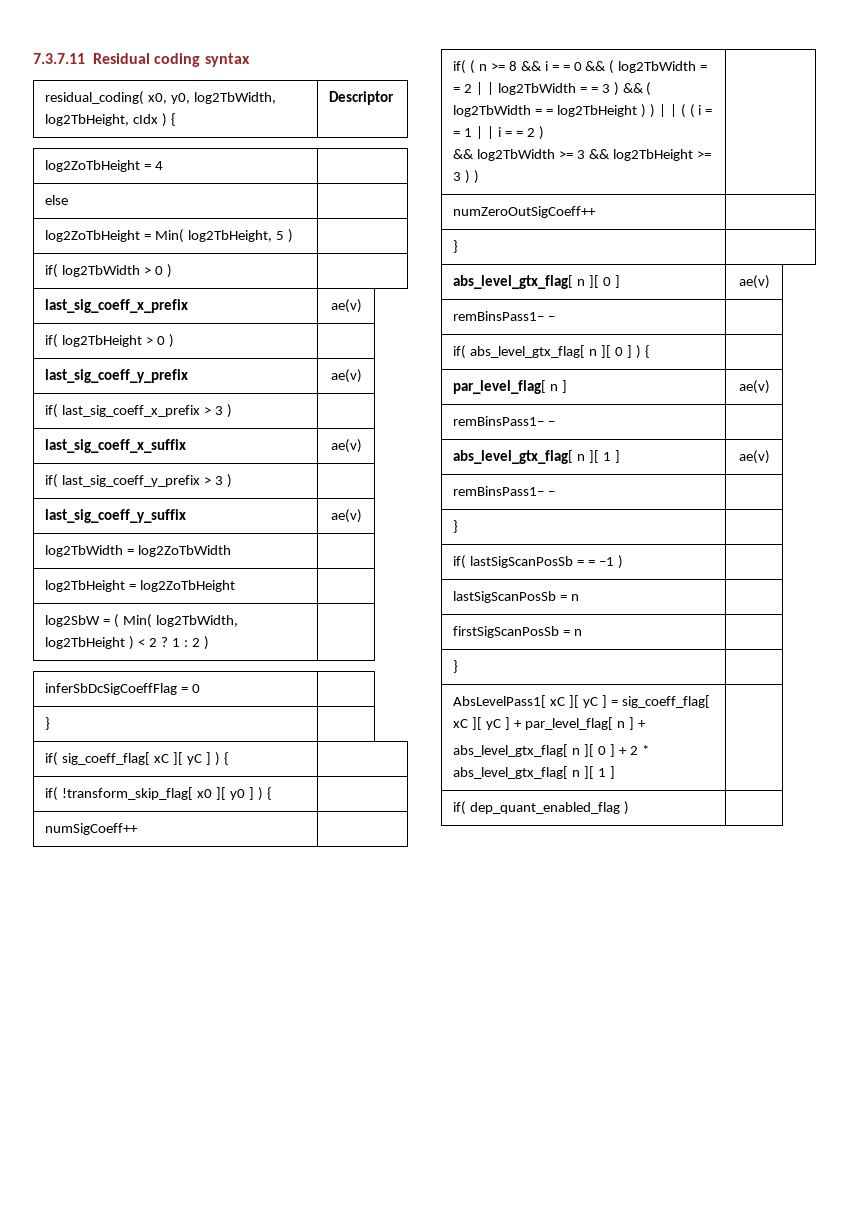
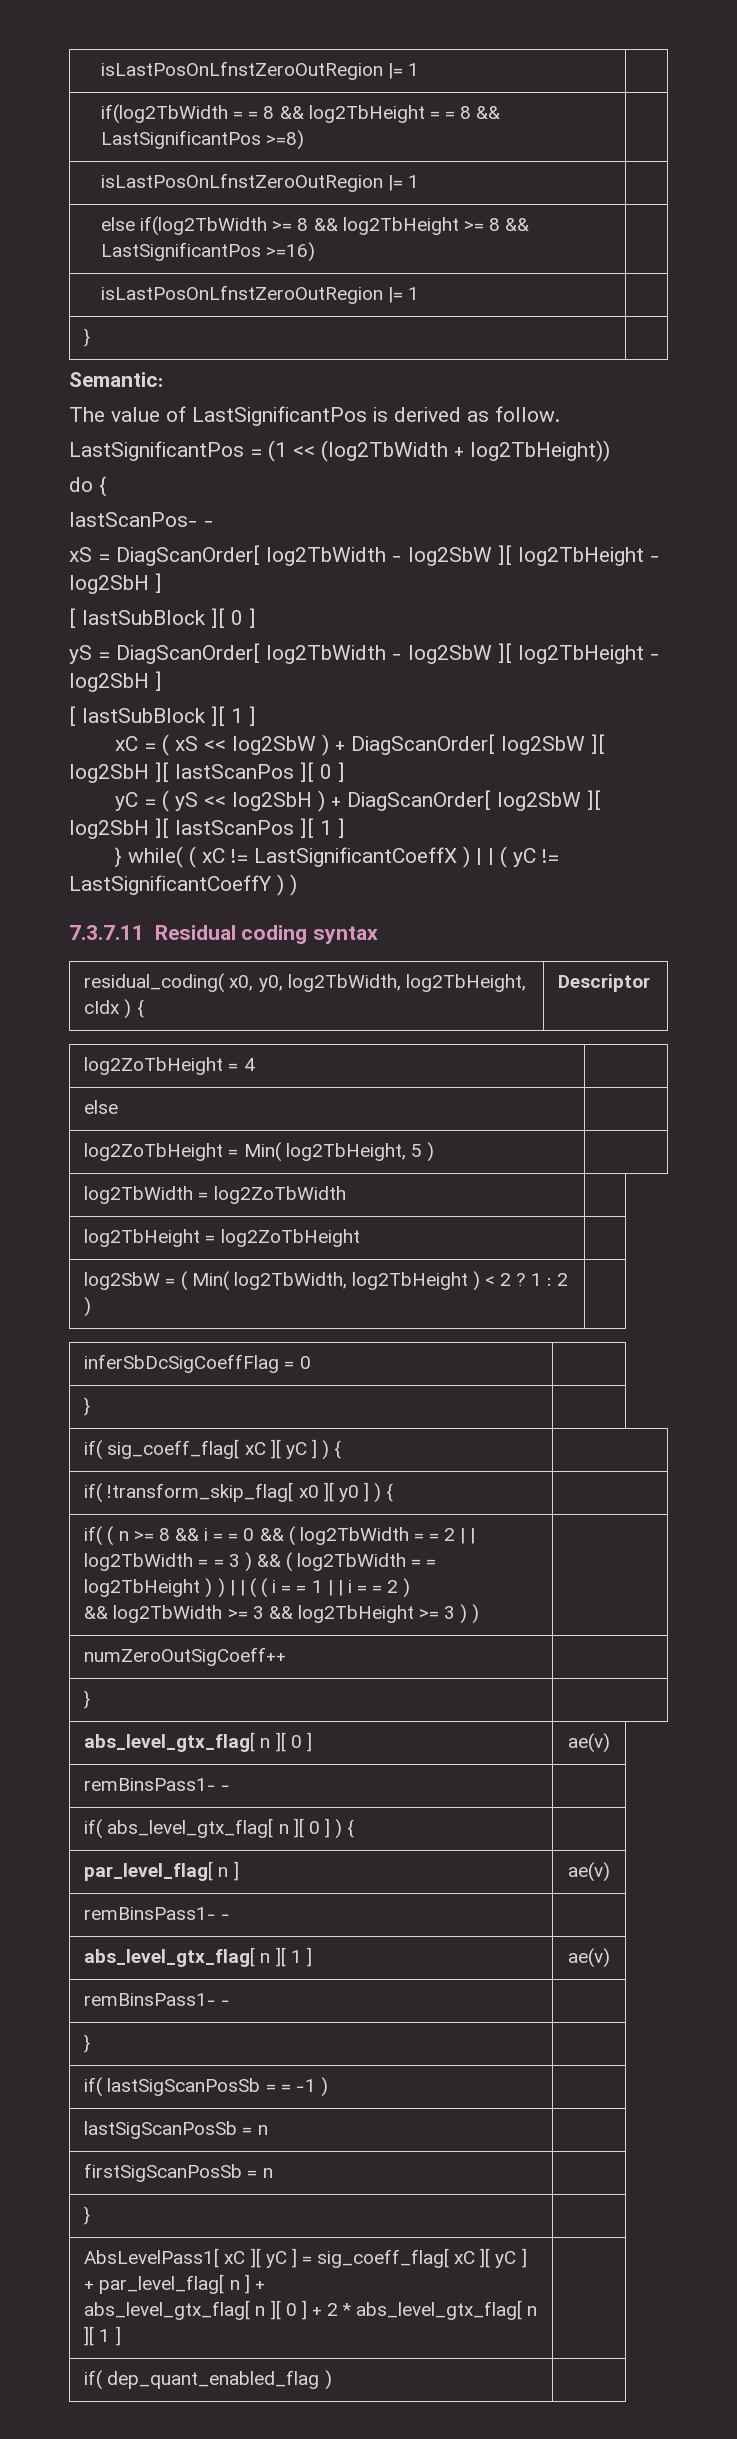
(33, 58) none -> [101,61,420,80] [101,104,501,124] [101,130,305,150] [101,173,420,192] [101,216,530,236] [101,242,316,262] [101,285,420,304] [84,328,91,347] [69,372,163,387] [69,406,560,426] [69,440,610,462] [69,476,107,497] [69,512,214,527] [69,545,660,566] [69,573,162,594] [69,608,256,628] [69,643,660,664] [69,671,162,692] [69,706,256,726] [115,734,606,756] [69,762,345,783] [115,790,602,812] [69,818,345,839] [114,846,560,868] [69,874,297,896] isLastPosOnLfnstZeroOutRegion |= 1 | // if(log2TbWidth = = 8 && log2TbHeight = = 8 && LastSignificantPos >=8) | // isLastPosOnLfnstZeroOutRegion |= 1 | // else if(log2TbWidth >= 8 && log2TbHeight >= 8 && LastSignificantPos >=16) | // isLastPosOnLfnstZeroOutRegion |= 1 | // } | // Semantic: // The value of LastSignificantPos is derived as follow. // LastSignificantPos = (1 << (log2TbWidth + log2TbHeight)) // do { // lastScanPos− − // xS = DiagScanOrder[ log2TbWidth − log2SbW ][ log2TbHeight − log2SbH ] // [ lastSubBlock ][ 0 ] // yS = DiagScanOrder[ log2TbWidth − log2SbW ][ log2TbHeight − log2SbH ] // [ lastSubBlock ][ 1 ] // xC = ( xS << log2SbW ) + DiagScanOrder[ log2SbW ][ log2SbH ][ lastScanPos ][ 0 ] // yC = ( yS << log2SbH ) + DiagScanOrder[ log2SbW ][ log2SbH ][ lastScanPos ][ 1 ] // } while( ( xC != LastSignificantCoeffX ) | | ( yC != LastSignificantCoeffY ) ) //
[45,264,172,278] [45,299,189,313] [330,299,362,313] [45,334,174,348] [45,369,189,383] [330,369,362,383] [45,404,232,418] [45,439,187,453] [330,439,362,453] [45,474,232,488] [45,509,187,523] [330,509,362,523] // if( log2TbWidth > 0 ) | // last_sig_coeff_x_prefix | ae(v) // if( log2TbHeight > 0 ) | // last_sig_coeff_y_prefix | ae(v) // if( last_sig_coeff_x_prefix > 3 ) | // last_sig_coeff_x_suffix | ae(v) // if( last_sig_coeff_y_prefix > 3 ) | // last_sig_coeff_y_suffix | ae(v) -> (434, 1152) none
[45,823,139,835] // numSigCoeff++ | -> (394, 1492) none

